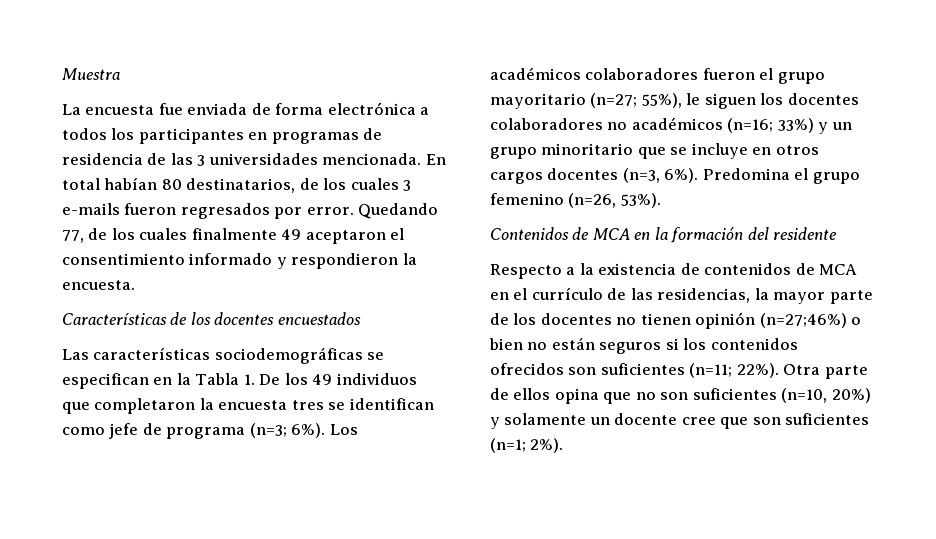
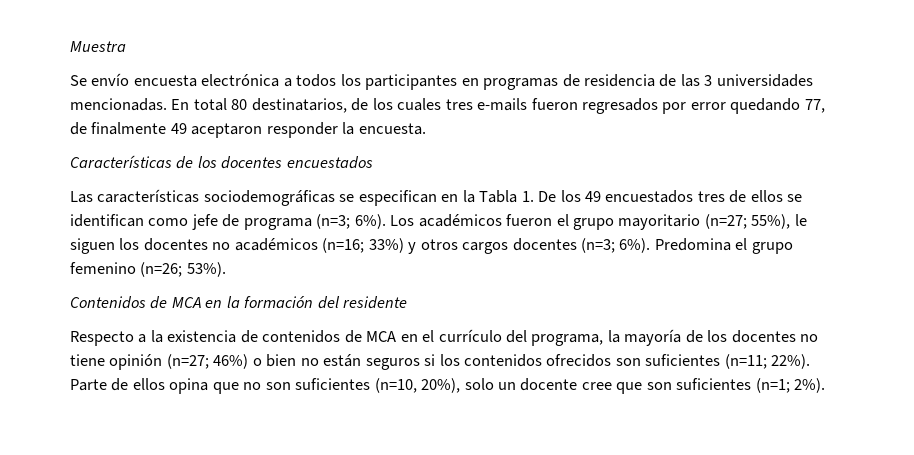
[62,103,324,115] La encuesta fue enviada de forma -> [70,73,197,87] Se envío encuesta
[322,153,422,165] mencionada. -> [70,98,167,111] mencionadas.
[104,177,158,190] habían -> (227, 104) none
[403,180,412,191] 3 -> [445,99,473,110] tres
[306,203,439,219] [62,228,405,244] [62,253,399,269] error. Quedando 77, de los cuales finalmente 49 aceptaron el consentimiento informado y respondieron -> [690,98,825,114] [70,122,338,138] error quedando 77, de finalmente 49 aceptaron responder
[336,373,417,385] [62,398,324,414] individuos que completaron la encuesta tres -> [605,190,783,203] encuestados tres de ellos
[585,68,699,80] colaboradores -> (502, 220) none
[490,118,603,130] colaboradores -> (208, 244) none
[831,122,852,130] [490,143,772,159] un grupo minoritario que se incluye en -> (417, 248) none
[622,168,660,183] (n=3, -> [581,238,616,253] (n=3;
[568,193,617,208] (n=26, -> [140,262,183,277] (n=26;
[607,288,873,304] [490,312,847,329] de las residencias, la mayor parte de los docentes no tienen opinión (n=27;46%) -> [506,329,819,346] [70,354,249,370] del programa, la mayoría de los docentes no tiene opinión (n=27; 46%)
[783,364,868,379] Otra parte -> [70,379,107,391] Parte
[831,388,871,403] [490,413,587,429] 20%) y solamente -> [421,378,494,393] 20%), solo

